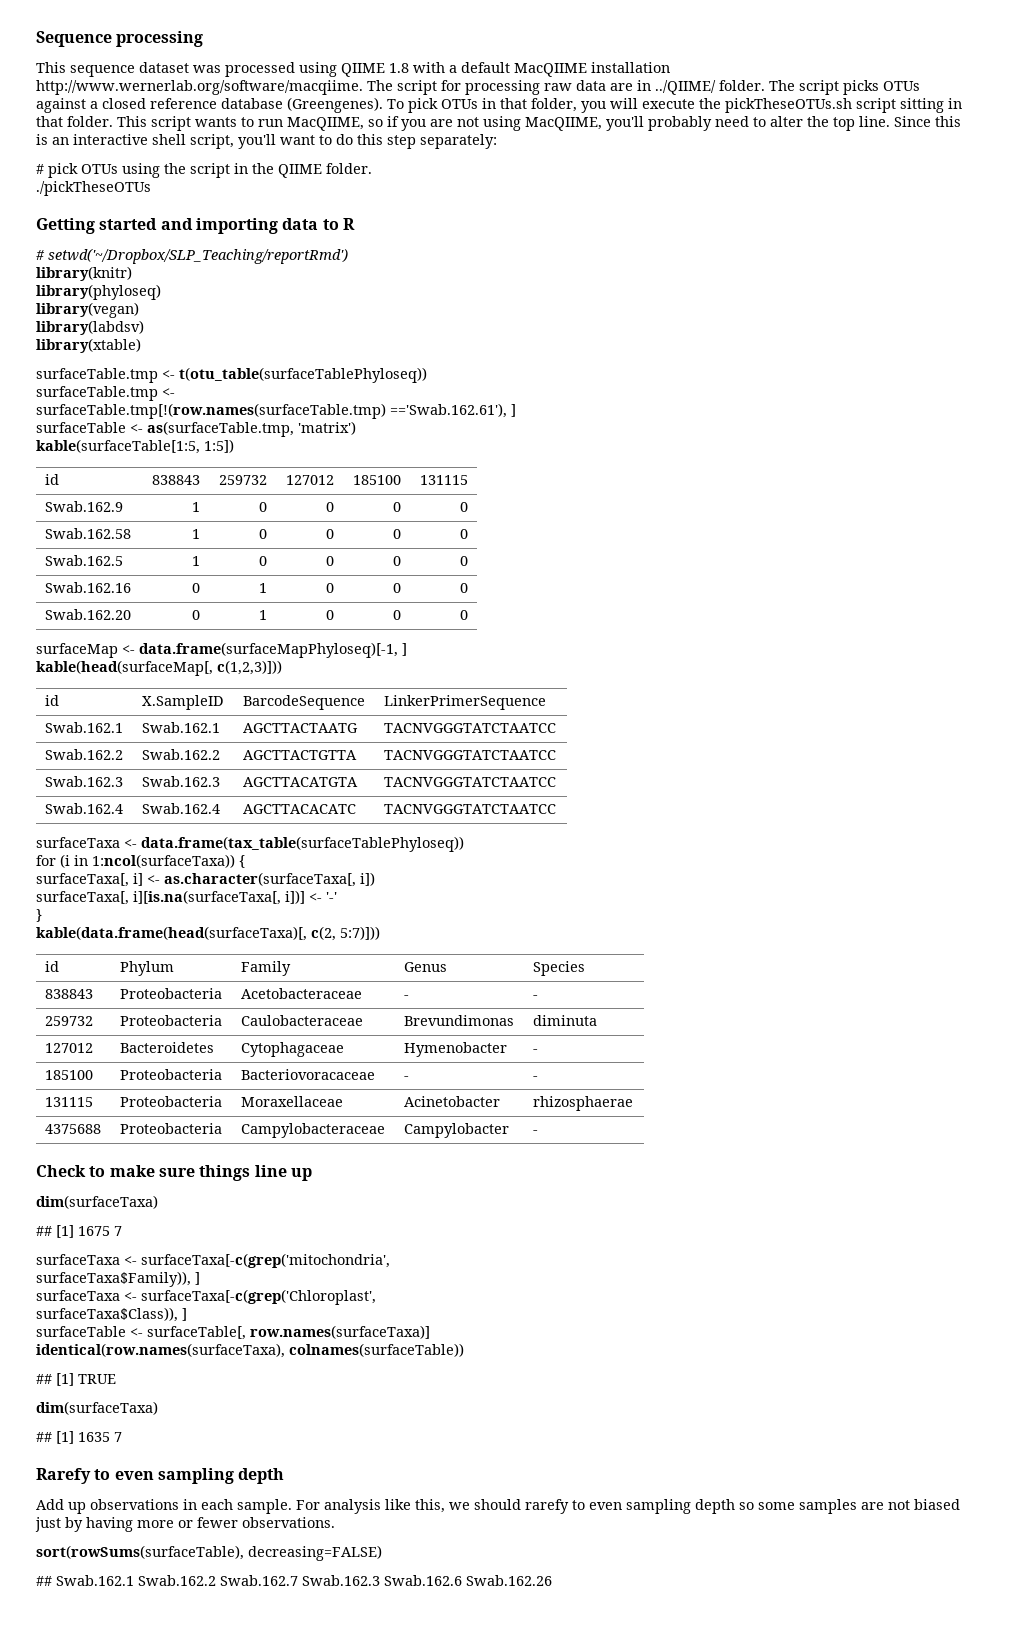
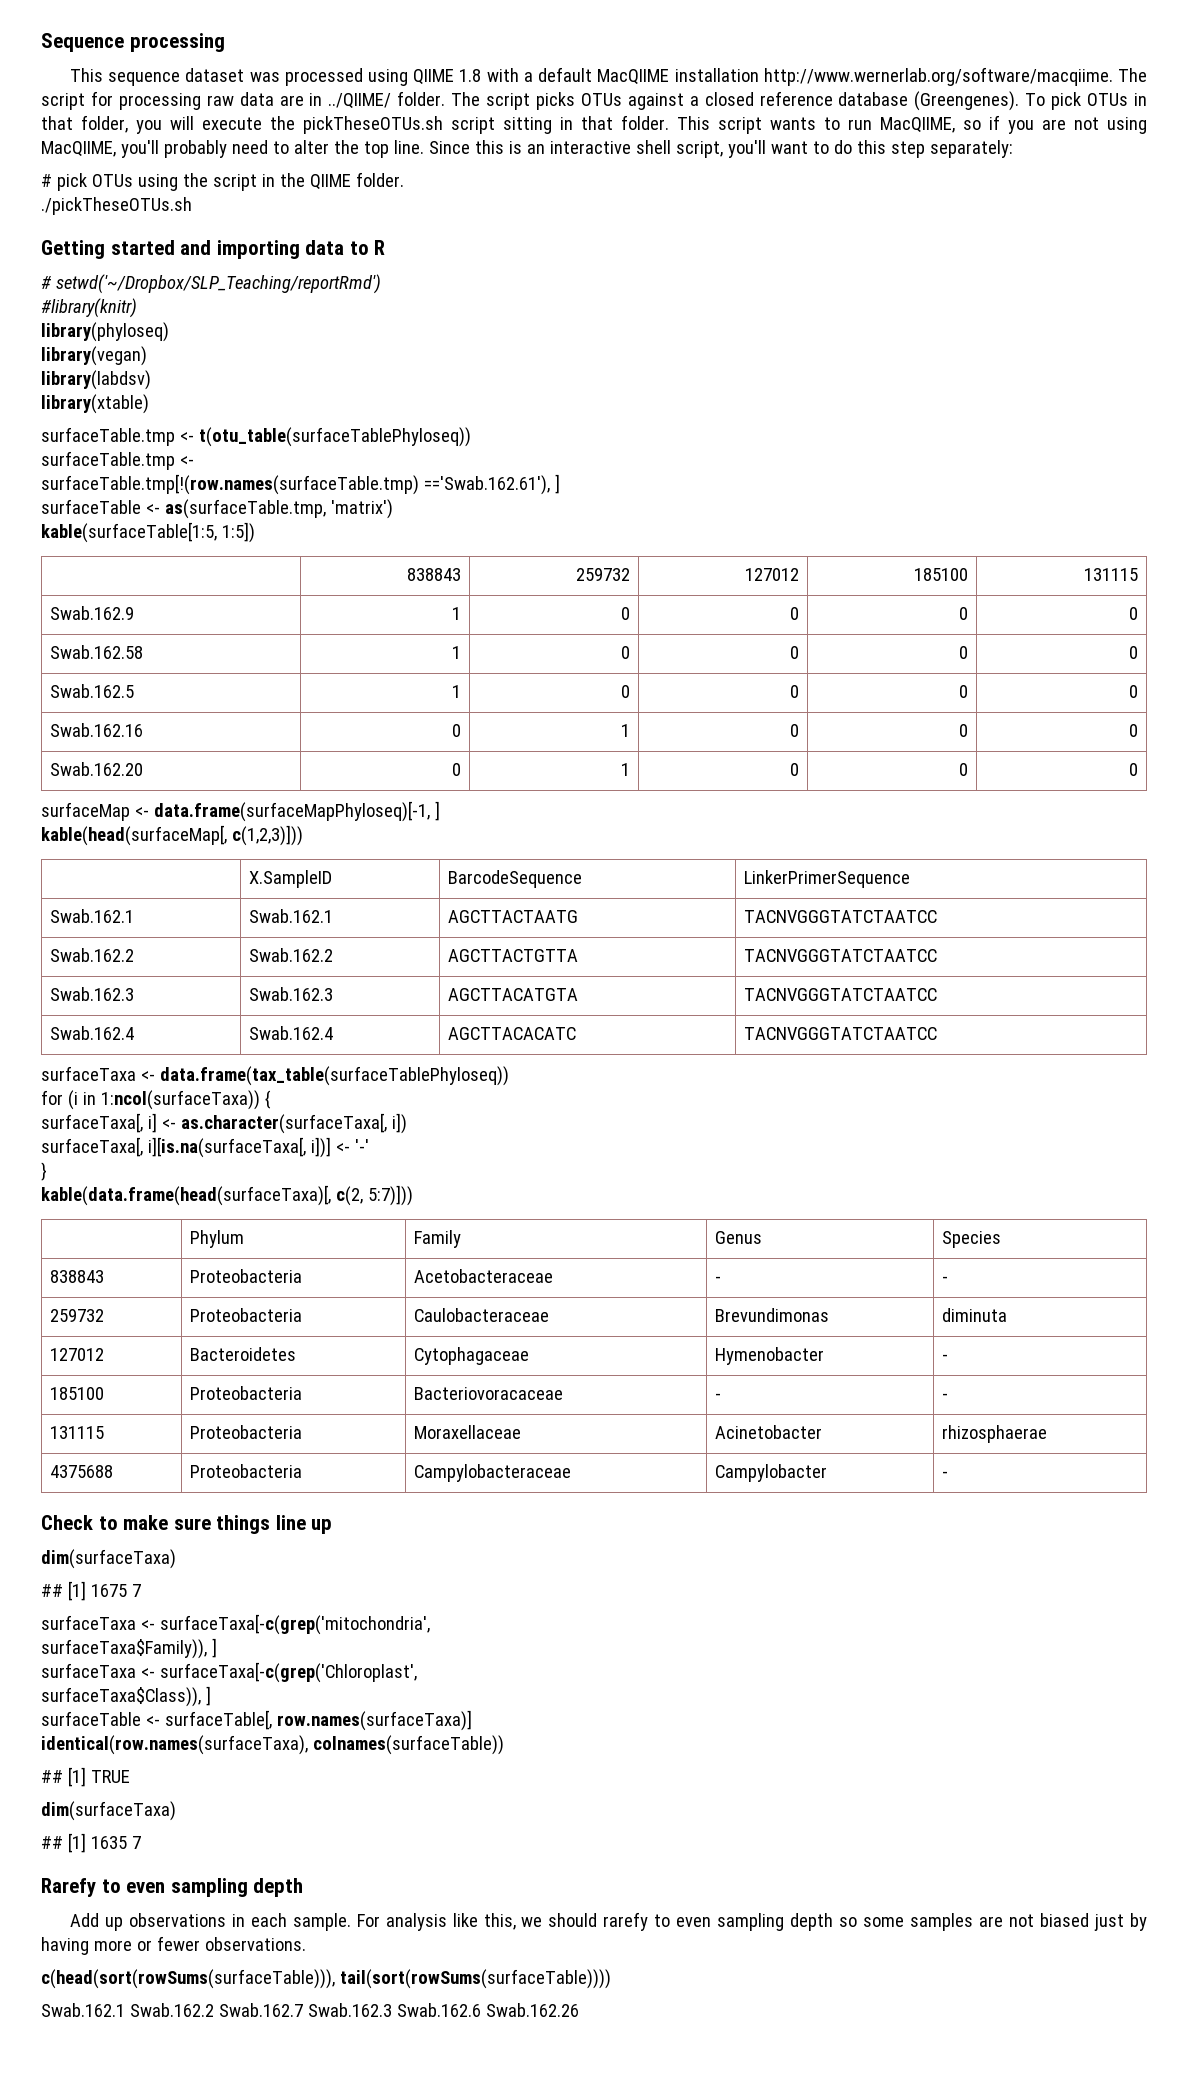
[36,181,151,196] ./pickTheseOTUs -> [41,197,192,215] ./pickTheseOTUs.sh
[36,266,132,281] library(knitr) -> [41,298,137,318] #library(knitr)
[45,474,60,485] id -> (255, 532) none
[45,695,60,706] id -> (303, 835) none
[45,961,60,972] id -> (413, 1195) none
[36,1545,382,1561] [36,1576,52,1586] sort(rowSums(surfaceTable), decreasing=FALSE) // ## -> [41,1969,611,1989] c(head(sort(rowSums(surfaceTable))), tail(sort(rowSums(surfaceTable)))) //

